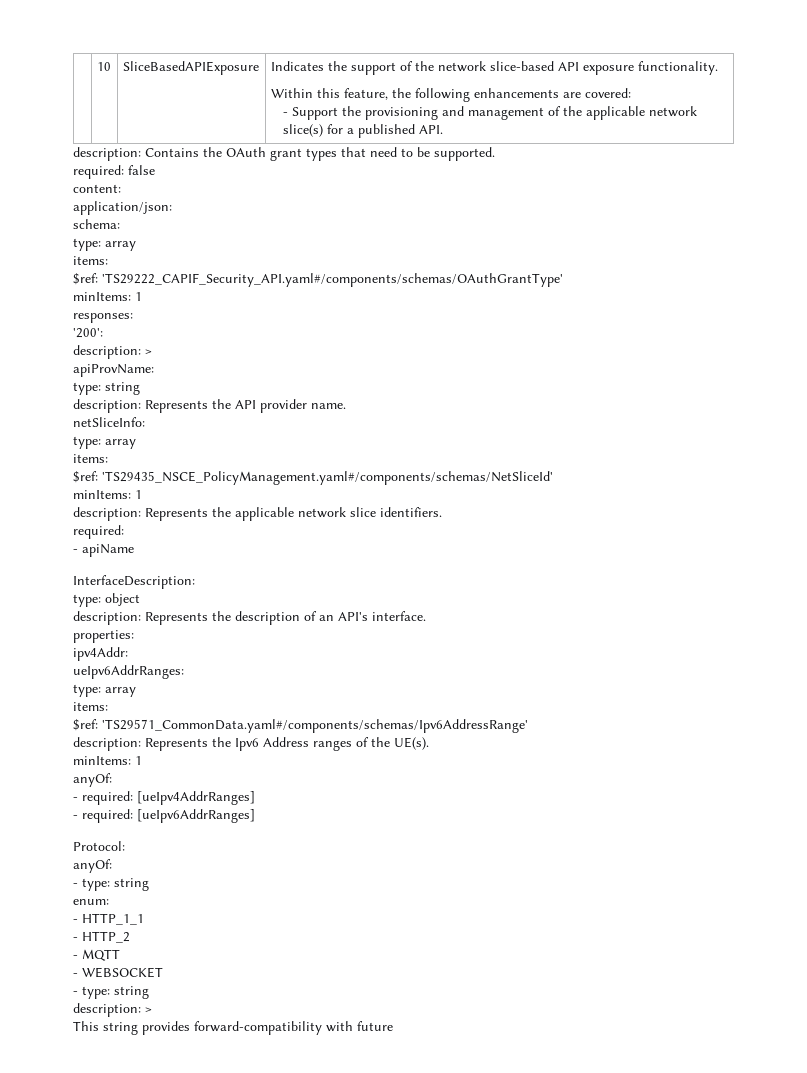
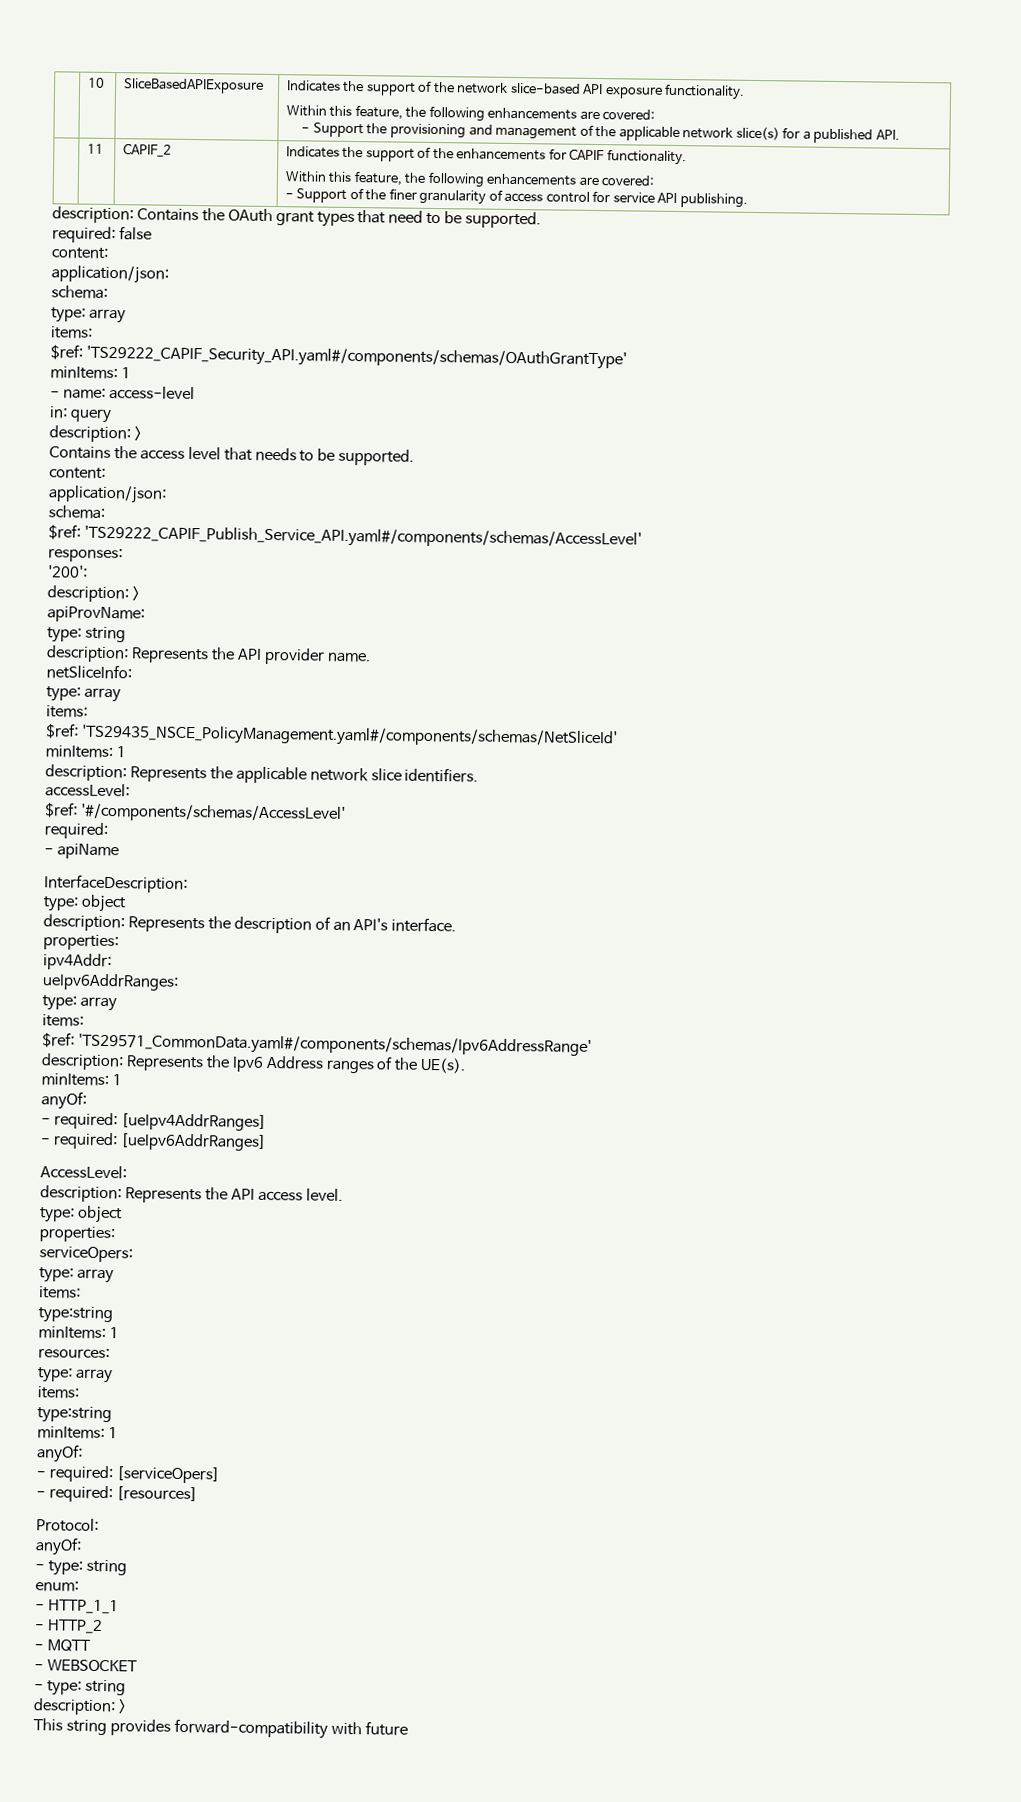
(444, 129) none -> [86,143,104,154] [122,143,172,157] [285,146,687,166] [284,171,655,188] [284,187,748,208] // | 11 | CAPIF_2 | Indicates the support of the enhancements for CAPIF functionality. // Within this feature, the following enhancements are covered: // - Support of the finer granularity of access control for service API publishing.
(142, 296) none -> [50,385,195,401] [49,406,112,424] [49,425,142,443] [49,446,415,466] [49,467,106,479] [48,485,167,504] [48,505,105,519] [48,524,642,550] // - name: access-level // in: query // description: > // Contains the access level that needs to be supported. // content: // application/json: // schema: // $ref: 'TS29222_CAPIF_Publish_Service_API.yaml#/components/schemas/AccessLevel'
(442, 512) none -> [45,783,130,798] [45,802,346,823] // accessLevel: // $ref: '#/components/schemas/AccessLevel'
(255, 816) none -> [40,1165,127,1180] [40,1185,343,1204] [39,1205,123,1224] [39,1226,115,1243] [39,1246,133,1263] [39,1267,114,1284] [39,1286,81,1299] [38,1306,113,1324] [38,1326,119,1340] [38,1347,110,1360] [38,1367,113,1384] [37,1386,79,1399] [37,1406,112,1424] [37,1426,118,1440] [37,1444,83,1463] [36,1465,220,1484] [36,1485,198,1503] // AccessLevel: // description: Represents the API access level. // type: object // properties: // serviceOpers: // type: array // items: // type:string // minItems: 1 // resources: // type: array // items: // type:string // minItems: 1 // anyOf: // - required: [serviceOpers] // - required: [resources]

